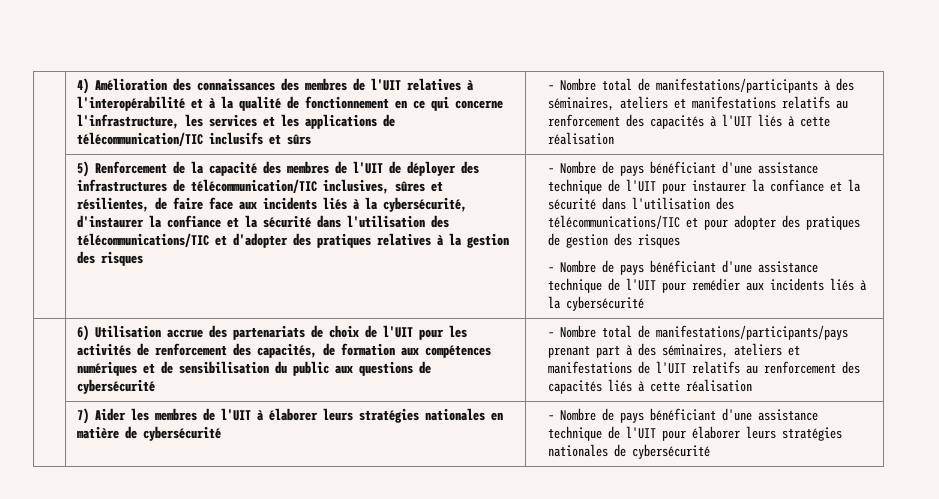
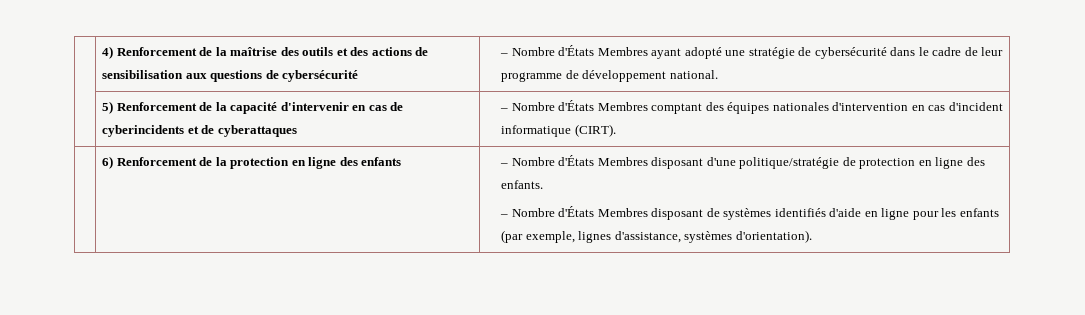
[95,78,475,91] [77,96,504,111] [77,114,396,129] [77,132,312,146] [547,78,854,93] [547,96,848,111] [547,114,830,129] [547,132,614,145] Amélioration des connaissances des membres de l'UIT relatives à l'interopérabilité et à la qualité de fonctionnement en ce qui concerne l'infrastructure, les services et les applications de télécommunication/TIC inclusifs et sûrs | – Nombre total de manifestations/participants à des séminaires, ateliers et manifestations relatifs au renforcement des capacités à l'UIT liés à cette réalisation -> [116,47,429,56] [102,70,359,82] [500,45,1004,59] [501,70,718,82] Renforcement de la maîtrise des outils et des actions de sensibilisation aux questions de cybersécurité | – Nombre d'États Membres ayant adopté une stratégie de cybersécurité dans le cadre de leur programme de développement national.
[263,161,480,176] [77,179,444,194] [77,197,468,212] [77,215,450,228] [77,233,510,248] [77,251,144,266] [547,161,818,176] [547,179,861,194] [547,197,734,210] [547,215,860,230] [547,233,680,248] [547,260,818,275] [547,278,867,293] [547,296,644,311] [77,325,468,341] [77,343,492,358] [77,361,432,376] [77,379,156,394] [547,325,848,340] [547,343,800,358] [547,361,860,374] [547,379,752,394] [77,408,504,424] [77,426,222,441] [547,408,818,423] [547,426,842,441] [547,444,710,459] des membres de l'UIT de déployer des infrastructures de télécommunication/TIC inclusives, sûres et résilientes, de faire face aux incidents liés à la cybersécurité, d'instaurer la confiance et la sécurité dans l'utilisation des télécommunications/TIC et d'adopter des pratiques relatives à la gestion des risques | – Nombre de pays bénéficiant d'une assistance technique de l'UIT pour instaurer la confiance et la sécurité dans l'utilisation des télécommunications/TIC et pour adopter des pratiques de gestion des risques // – Nombre de pays bénéficiant d'une assistance technique de l'UIT pour remédier aux incidents liés à la cybersécurité // | 6) Utilisation accrue des partenariats de choix de l'UIT pour les activités de renforcement des capacités, de formation aux compétences numériques et de sensibilisation du public aux questions de cybersécurité | – Nombre total de manifestations/participants/pays prenant part à des séminaires, ateliers et manifestations de l'UIT relatifs au renforcement des capacités liés à cette réalisation // | 7) Aider les membres de l'UIT à élaborer leurs stratégies nationales en matière de cybersécurité | – Nombre de pays bénéficiant d'une assistance technique de l'UIT pour élaborer leurs stratégies nationales de cybersécurité -> [280,102,404,111] [102,125,297,137] [500,100,1003,114] [501,124,616,137] [102,156,402,169] [500,155,985,169] [501,180,544,189] [500,206,999,220] [501,230,812,243] d'intervenir en cas de cyberincidents et de cyberattaques | – Nombre d'États Membres comptant des équipes nationales d'intervention en cas d'incident informatique (CIRT). // | 6) Renforcement de la protection en ligne des enfants | – Nombre d'États Membres disposant d'une politique/stratégie de protection en ligne des enfants. // – Nombre d'États Membres disposant de systèmes identifiés d'aide en ligne pour les enfants (par exemple, lignes d'assistance, systèmes d'orientation).

